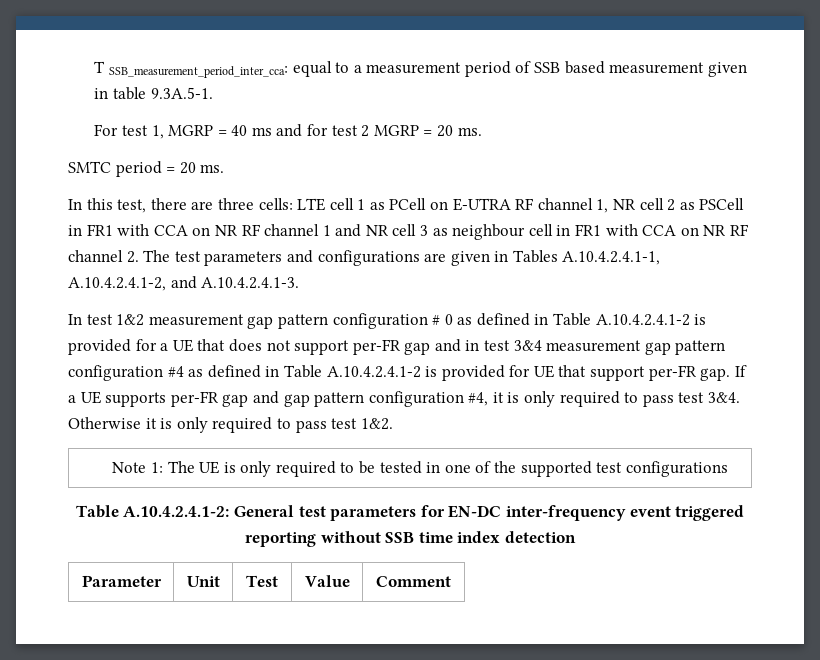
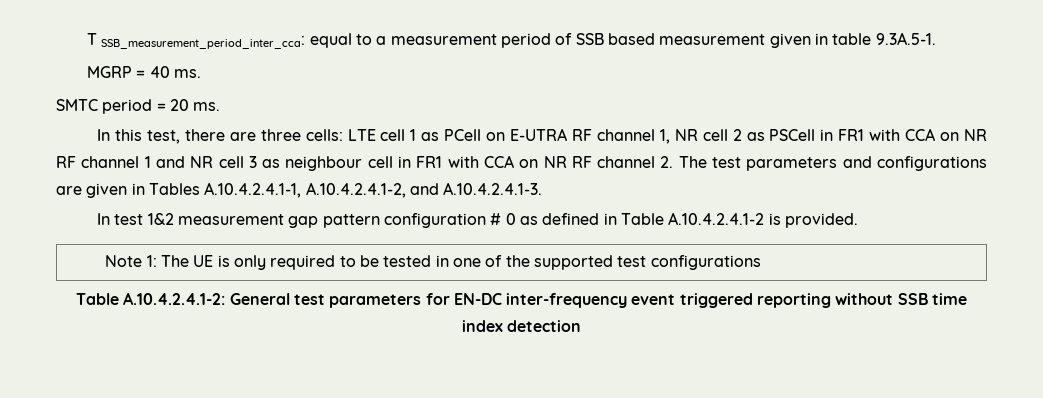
[94,124,454,139] For test 1, MGRP = 40 ms and for test 2 MGRP = 20 -> [87,66,170,78] MGRP = 40
[68,339,726,355] [68,365,747,381] [68,391,741,407] [68,417,393,433] provided for a UE that does not support per-FR gap and in test 3&4 measurement gap pattern configuration #4 as defined in Table A.10.4.2.4.1-2 is provided for UE that support per-FR gap. If a UE supports per-FR gap and gap pattern configuration #4, it is only required to pass test 3&4. Otherwise it is only required to pass test 1&2. -> [784,213,858,228] provided.
[81,575,162,587] [186,576,220,587] [246,575,278,587] [304,575,350,587] [376,576,451,587] // Parameter | Unit | Test | Value | Comment -> (582, 326) none

